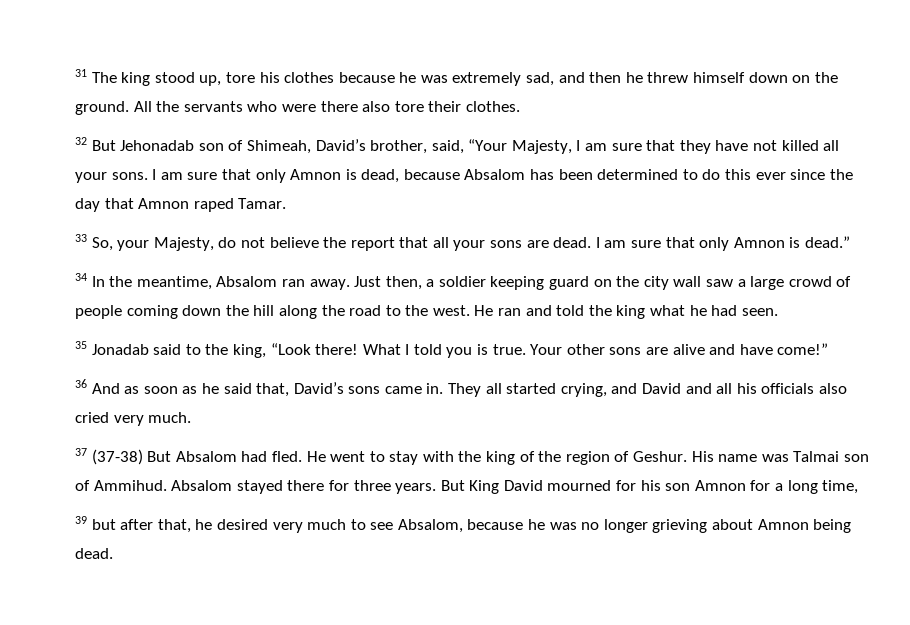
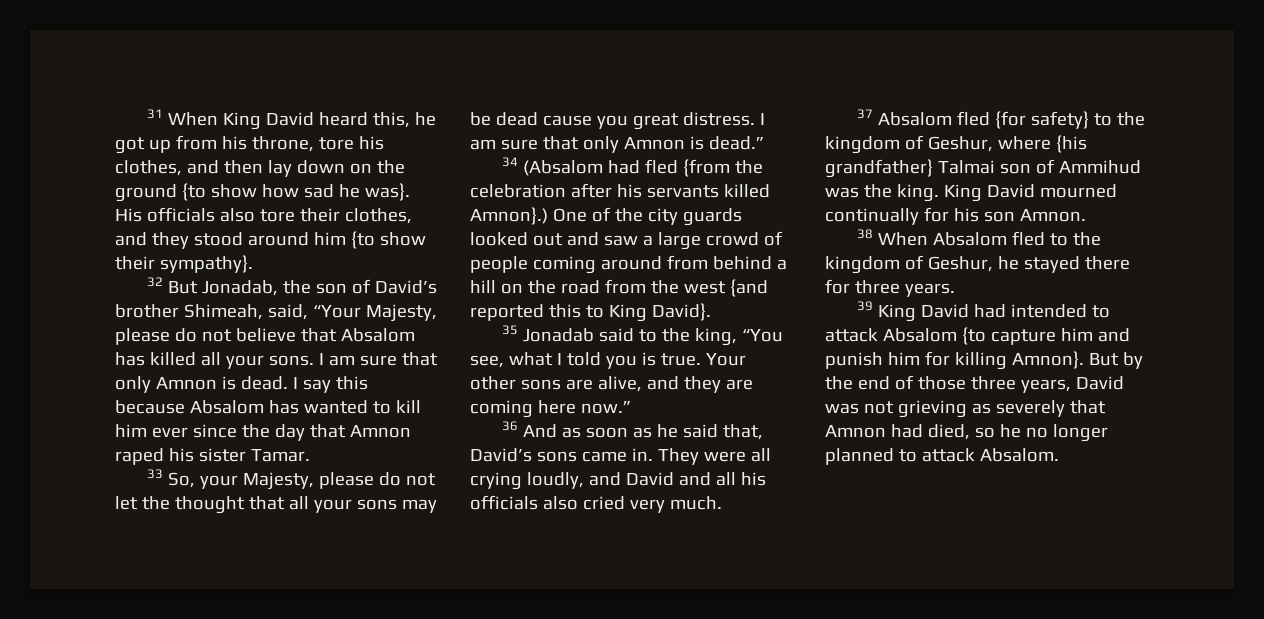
[91,72,838,86] [75,101,520,115] [75,137,778,154] The king stood up, tore his clothes because he was extremely sad, and then he threw himself down on the ground. All the servants who were there also tore their clothes. // 32 But Jehonadab son of Shimeah, David’s brother, said, “Your Majesty, I am sure that they have not -> [167,112,436,130] [115,135,384,154] [115,160,405,177] [115,183,410,202] [115,207,412,224] [115,231,426,249] [115,255,253,273] [146,277,437,296] [115,304,437,322] [115,328,415,345] [115,352,145,366] When King David heard this, he got up from his throne, tore his clothes, and then lay down on the ground {to show how sad he was}. His officials also tore their clothes, and they stood around him {to show their sympathy}. // 32 But Jonadab, the son of David’s brother Shimeah, said, “Your Majesty, please do not believe that Absalom has
[361,169,752,183] dead, because Absalom has been determined to do this -> [240,376,368,393] [115,400,421,414] [115,424,147,437] dead. I say this because Absalom has wanted to kill him
(234, 205) none -> [168,448,246,462] his sister
[218,237,395,251] do not believe the report -> [318,472,436,489] [115,496,245,514] please do not let the thought
[526,237,592,248] are dead. -> [401,499,437,513] [470,112,755,130] may be dead cause you great distress.
[91,276,702,290] In the meantime, Absalom ran away. Just then, a soldier keeping guard on the city wall -> [522,159,763,177] [470,183,770,198] [470,207,742,226] [470,232,599,246] (Absalom had fled {from the celebration after his servants killed Amnon}.) One of the city guards looked out and
[182,305,778,319] down the hill along the road to the west. He ran and told the king what he had seen. -> [600,255,787,270] [470,279,768,297] [470,303,711,322] around from behind a hill on the road from the west {and reported this to King David}.
[270,343,401,355] “Look there! What -> [741,329,783,342] [470,352,553,368] “You see, what
[672,343,829,355] alive and have come!” -> [597,376,753,393] [470,400,631,418] alive, and they are coming here now.”
[485,383,607,397] all started crying, -> [703,448,771,462] [470,472,584,490] were all crying loudly,
[91,449,869,465] [75,480,233,491] (37-38) But Absalom had fled. He went to stay with the king of the region of Geshur. His name was Talmai son of Ammihud. Absalom -> [877,111,1145,129] [825,135,1087,154] [825,159,1141,178] [825,184,1117,202] [825,207,1086,225] [856,229,1101,246] [825,255,1019,274] Absalom fled {for safety} to the kingdom of Geshur, where {his grandfather} Talmai son of Ammihud was the king. King David mourned continually for his son Amnon. // 38 When Absalom fled to the kingdom of Geshur, he
[440,480,859,494] [75,516,852,533] [75,548,113,559] But King David mourned for his son Amnon for a long time, // 39 but after that, he desired very much to see Absalom, because he was no longer grieving about Amnon being dead. -> [856,301,1110,322] [825,327,1130,345] [825,351,1143,370] [825,375,1124,393] [825,400,1106,418] [825,424,1108,442] [825,448,1059,465] // 39 King David had intended to attack Absalom {to capture him and punish him for killing Amnon}. But by the end of those three years, David was not grieving as severely that Amnon had died, so he no longer planned to attack Absalom.

